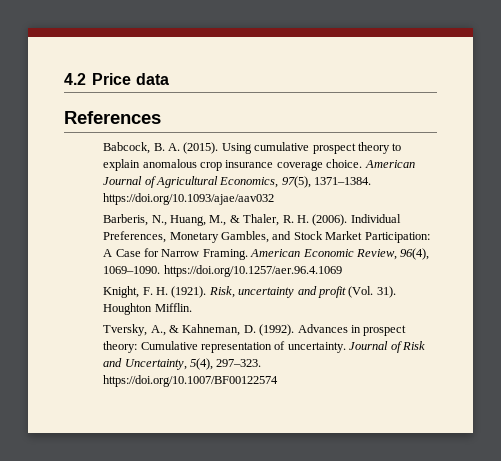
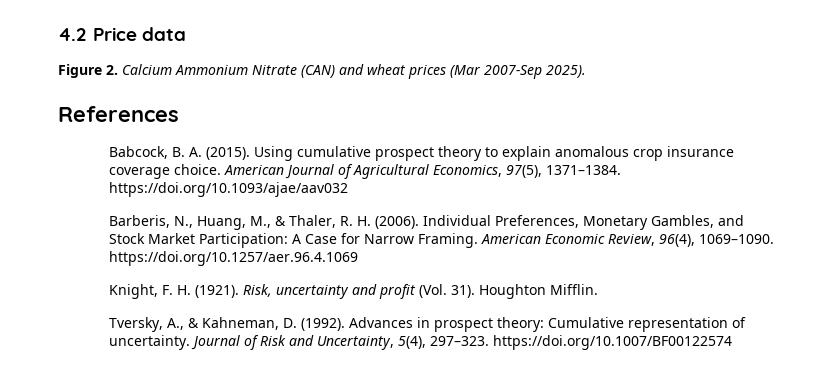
(169, 79) none -> [58,64,586,79] // Figure 2. Calcium Ammonium Nitrate (CAN) and wheat prices (Mar 2007-Sep 2025).

